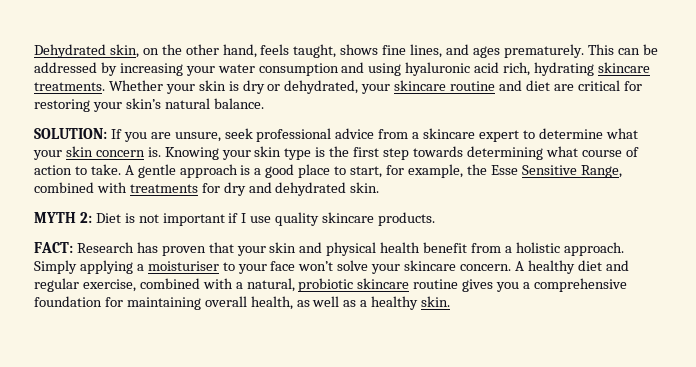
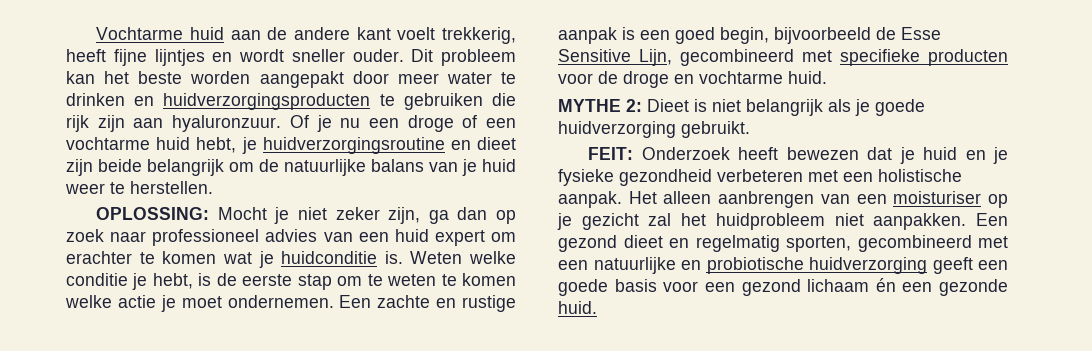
[34,44,658,58] [34,62,650,76] [34,80,642,94] [34,98,264,112] [34,128,638,142] [33,146,639,160] [34,164,622,178] [34,182,380,196] [34,212,436,226] [34,242,624,256] [34,260,629,274] [34,278,627,292] [34,296,451,310] Dehydrated skin, on the other hand, feels taught, shows fine lines, and ages prematurely. This can be addressed by increasing your water consumption and using hyaluronic acid rich, hydrating skincare treatments. Whether your skin is dry or dehydrated, your skincare routine and diet are critical for restoring your skin’s natural balance. // SOLUTION: If you are unsure, seek professional advice from a skincare expert to determine what your skin concern is. Knowing your skin type is the first step towards determining what course of action to take. A gentle approach is a good place to start, for example, the Esse Sensitive Range, combined with treatments for dry and dehydrated skin. // MYTH 2: Diet is not important if I use quality skincare products. // FACT: Research has proven that your skin and physical health benefit from a holistic approach. Simply applying a moisturiser to your face won’t solve your skincare concern. A healthy diet and regular exercise, combined with a natural, probiotic skincare routine gives you a comprehensive foundation for maintaining overall health, as well as a healthy skin. -> [96,27,516,44] [66,49,516,66] [66,71,516,88] [66,93,516,110] [66,115,516,132] [66,137,516,154] [66,159,516,176] [65,181,213,194] [96,207,517,224] [66,229,516,246] [66,251,516,268] [66,273,516,290] [65,295,516,312] [558,27,941,44] [558,49,1008,66] [558,71,827,88] [558,99,925,116] [558,121,750,138] [588,147,1009,164] [558,169,962,186] [558,191,1008,208] [557,213,1008,230] [558,235,1008,252] [558,257,1008,274] [558,278,1008,296] [558,301,597,314] Vochtarme huid aan de andere kant voelt trekkerig, heeft fijne lijntjes en wordt sneller ouder. Dit probleem kan het beste worden aangepakt door meer water te drinken en huidverzorgingsproducten te gebruiken die rijk zijn aan hyaluronzuur. Of je nu een droge of een vochtarme huid hebt, je huidverzorgingsroutine en dieet zijn beide belangrijk om de natuurlijke balans van je huid weer te herstellen. // OPLOSSING: Mocht je niet zeker zijn, ga dan op zoek naar professioneel advies van een huid expert om erachter te komen wat je huidconditie is. Weten welke conditie je hebt, is de eerste stap om te weten te komen welke actie je moet ondernemen. Een zachte en rustige aanpak is een goed begin, bijvoorbeeld de Esse Sensitive Lijn, gecombineerd met specifieke producten voor de droge en vochtarme huid. // MYTHE 2: Dieet is niet belangrijk als je goede huidverzorging gebruikt. // FEIT: Onderzoek heeft bewezen dat je huid en je fysieke gezondheid verbeteren met een holistische aanpak. Het alleen aanbrengen van een moisturiser op je gezicht zal het huidprobleem niet aanpakken. Een gezond dieet en regelmatig sporten, gecombineerd met een natuurlijke en probiotische huidverzorging geeft een goede basis voor een gezond lichaam én een gezonde huid.

